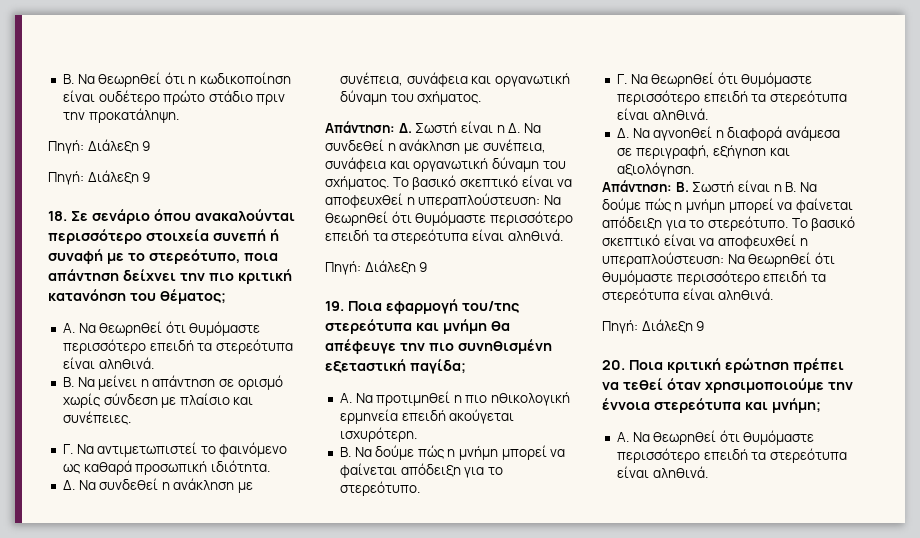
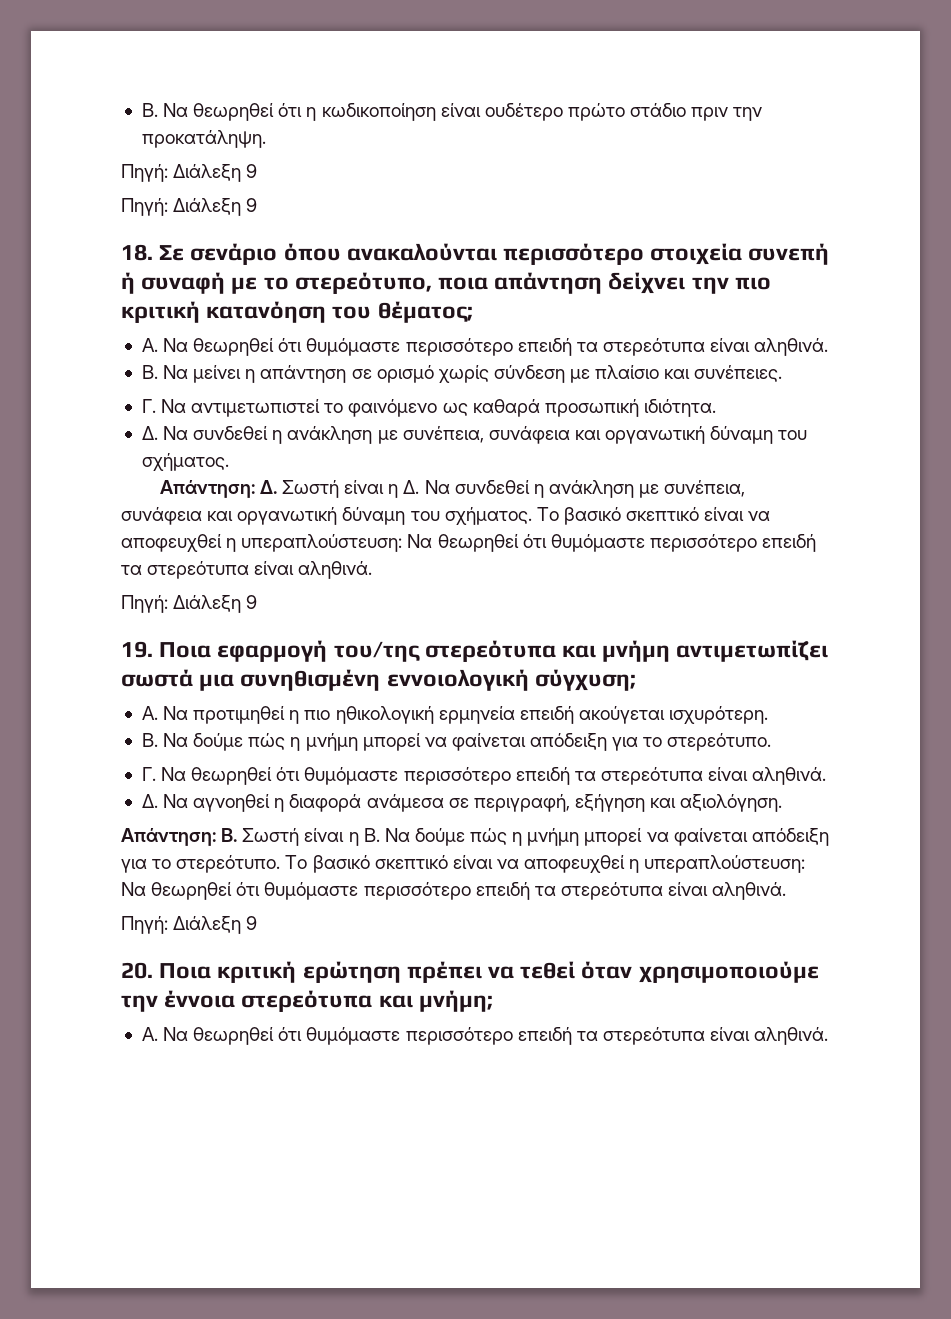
[490,321,510,331] [325,339,552,354] [325,359,466,374] θα απέφευγε την πιο συνηθισμένη εξεταστική παγίδα; -> [676,640,829,662] [121,669,636,691] αντιμετωπίζει σωστά μια συνηθισμένη εννοιολογική σύγχυση;

